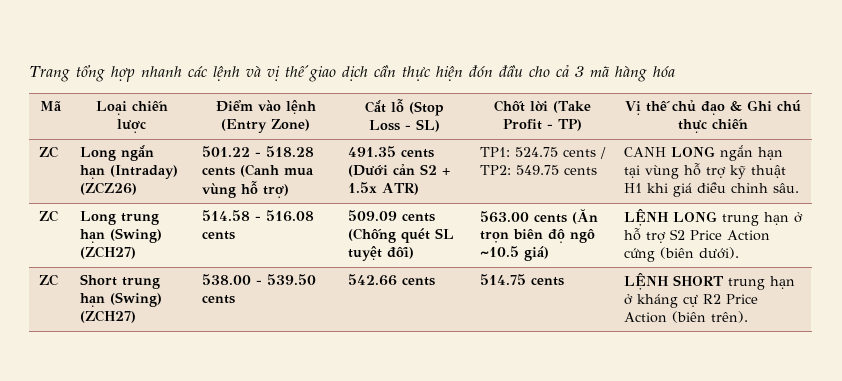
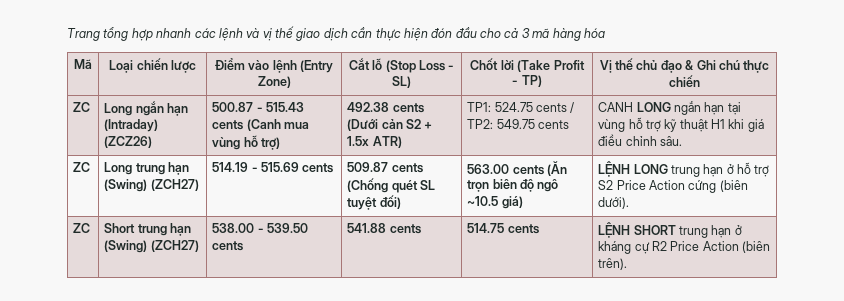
[201,146,314,157] 501.22 - 518.28 -> [212,102,304,112] 500.87 - 515.43
[347,146,396,157] 491.35 -> [347,102,390,112] 492.38
[201,210,314,222] [201,231,235,240] [347,210,397,221] 514.58 - 516.08 cents | 509.09 -> [212,162,334,173] [347,162,389,172] 514.19 - 515.69 cents | 509.87
[347,274,397,286] 542.66 -> [347,223,387,233] 541.88

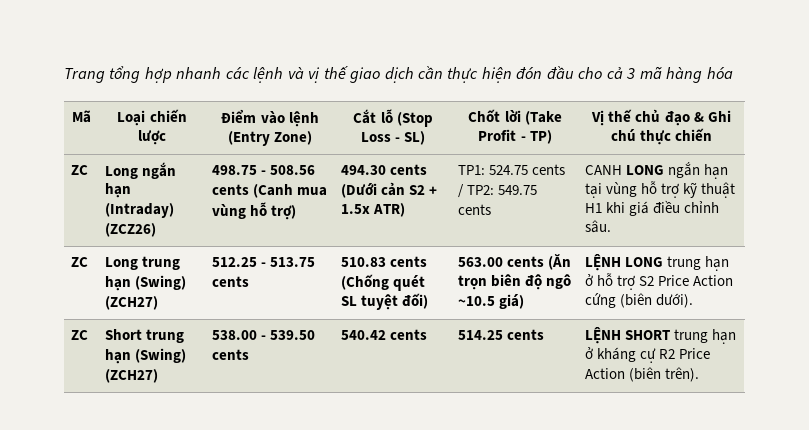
[212,102,304,112] 500.87 - 515.43 -> [212,165,316,175] 498.75 - 508.56
[347,102,390,112] 492.38 -> [341,165,387,175] 494.30
[212,162,334,173] [347,162,389,172] 514.19 - 515.69 cents | 509.87 -> [212,257,316,267] [212,276,250,287] [341,257,387,267] 512.25 - 513.75 cents | 510.83
[347,223,421,234] [467,223,505,233] 541.88 cents | 514.75 -> [341,329,428,340] [458,330,504,340] 540.42 cents | 514.25

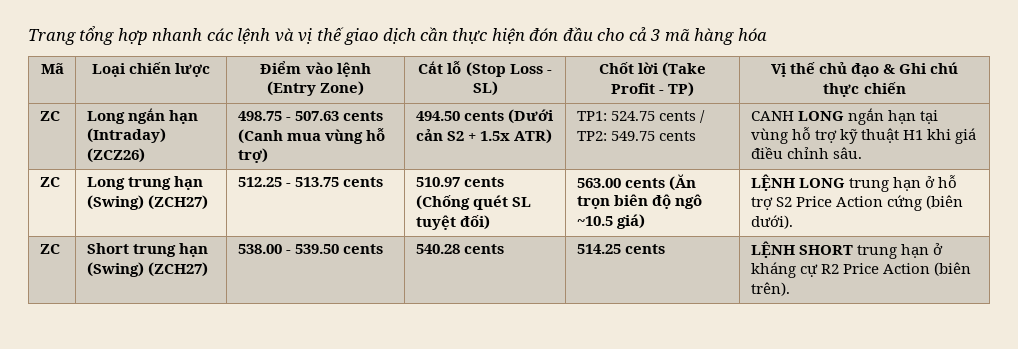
[270,165,316,175] 508.56 -> [295,111,340,121] 507.63
[341,165,387,175] 494.30 -> [415,111,460,121] 494.50
[341,257,387,267] 510.83 -> [415,177,460,187] 510.97
[341,330,387,340] 540.42 -> [415,244,460,254] 540.28

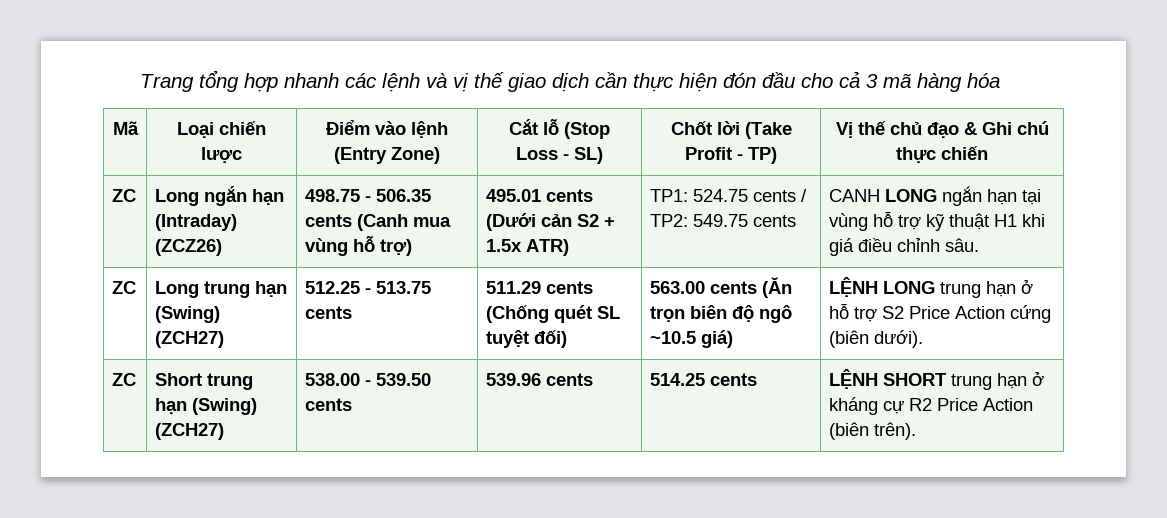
[295,111,340,121] 507.63 -> [375,189,431,202] 506.35
[415,111,460,121] 494.50 -> [485,189,541,202] 495.01
[415,177,460,187] 510.97 -> [485,281,541,294] 511.29
[415,244,460,254] 540.28 -> [485,373,541,386] 539.96

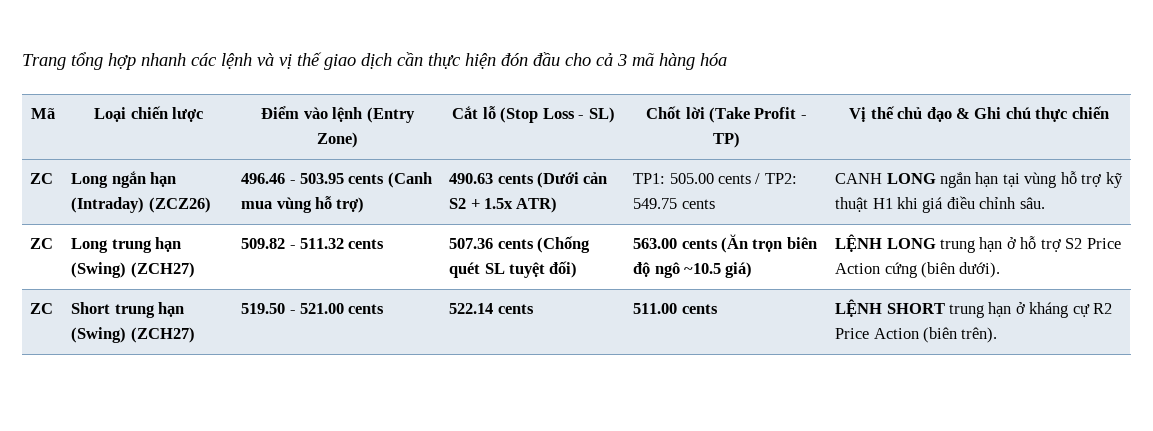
[304,189,431,202] 498.75 - 506.35 -> [241,173,344,184] 496.46 - 503.95
[485,189,541,202] 495.01 -> [449,173,494,184] 490.63
[692,189,748,202] 524.75 -> [669,173,714,184] 505.00
[304,281,431,294] [304,306,352,319] [485,281,541,294] 512.25 - 513.75 cents | 511.29 -> [241,238,385,249] [449,238,494,249] 509.82 - 511.32 cents | 507.36
[304,373,431,386] [304,398,352,411] [485,373,593,386] [649,373,705,386] 538.00 - 539.50 cents | 539.96 cents | 514.25 -> [241,303,385,314] [449,303,534,314] [633,303,678,314] 519.50 - 521.00 cents | 522.14 cents | 511.00

